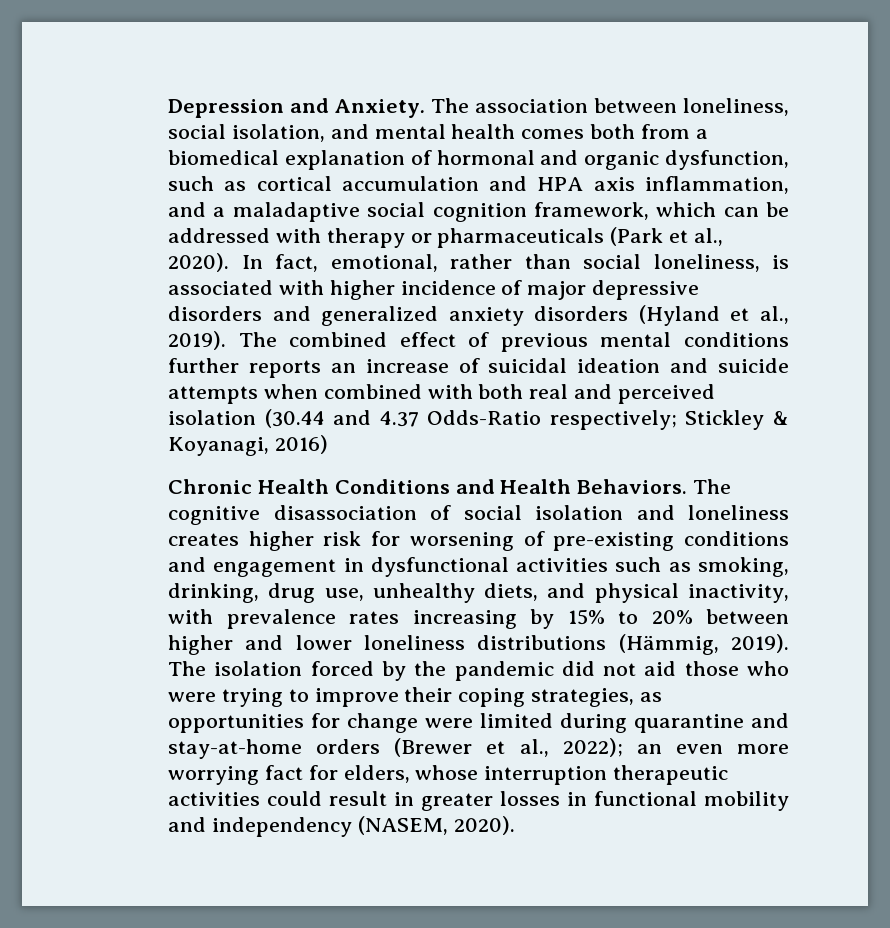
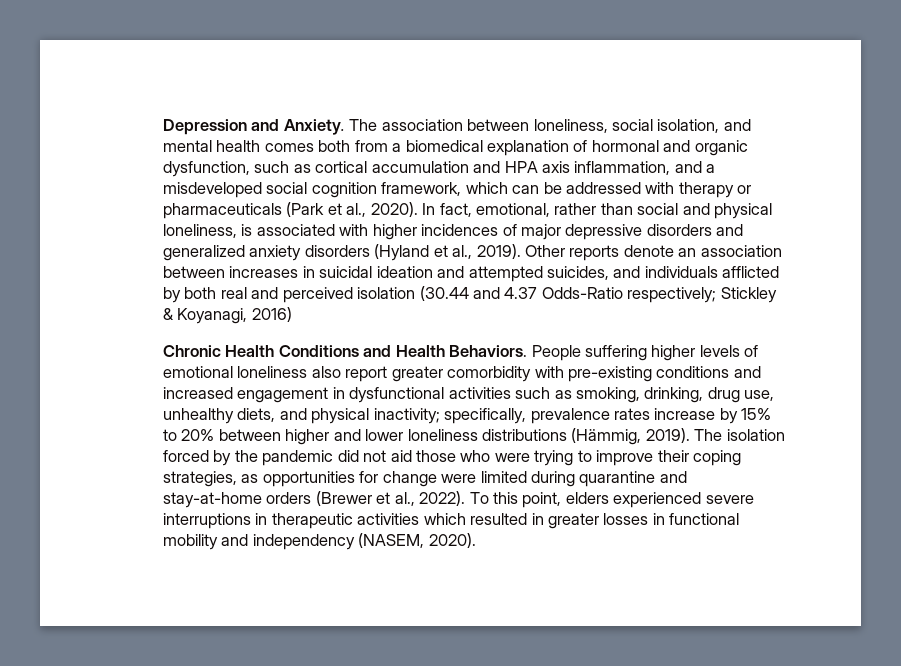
[232,202,360,222] maladaptive -> [162,182,262,198] misdeveloped
(642, 261) none -> [682,203,773,219] and physical
[400,280,496,295] incidence -> [421,224,499,236] incidences
[238,332,789,352] [168,358,789,378] [168,384,473,404] The combined effect of previous mental conditions further reports an increase of suicidal ideation and suicide attempts when combined with -> [525,245,782,261] [162,266,780,282] [162,287,181,303] Other reports denote an association between increases in suicidal ideation and attempted suicides, and individuals afflicted by
[692,479,731,494] [168,505,789,525] [168,531,545,551] The cognitive disassociation of social isolation and loneliness creates higher risk for worsening of -> [531,345,759,361] [162,366,564,382] People suffering higher levels of emotional loneliness also report greater comorbidity with
(207, 564) none -> [162,387,233,399] increased
[688,584,789,603] [168,609,214,624] inactivity, with -> [373,408,527,424] inactivity; specifically,
[412,610,517,629] increasing -> [654,408,716,420] increase
[562,738,789,757] [168,765,728,785] [168,791,388,806] 2022); an even more worrying fact for elders, whose interruption therapeutic activities could result -> [419,491,754,508] [162,513,528,529] 2022). To this point, elders experienced severe interruptions in therapeutic activities which resulted

